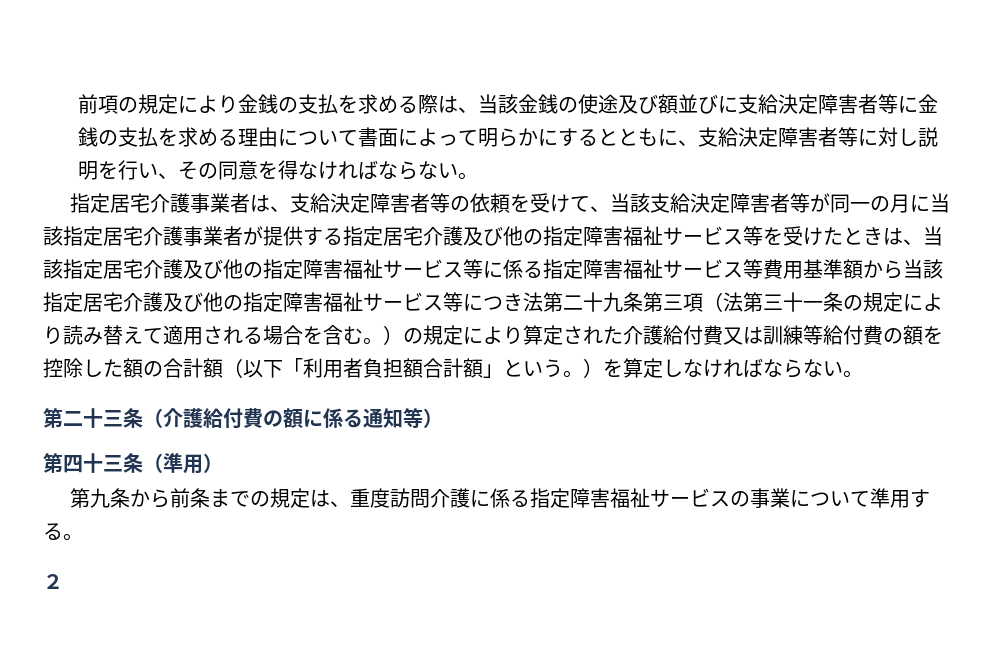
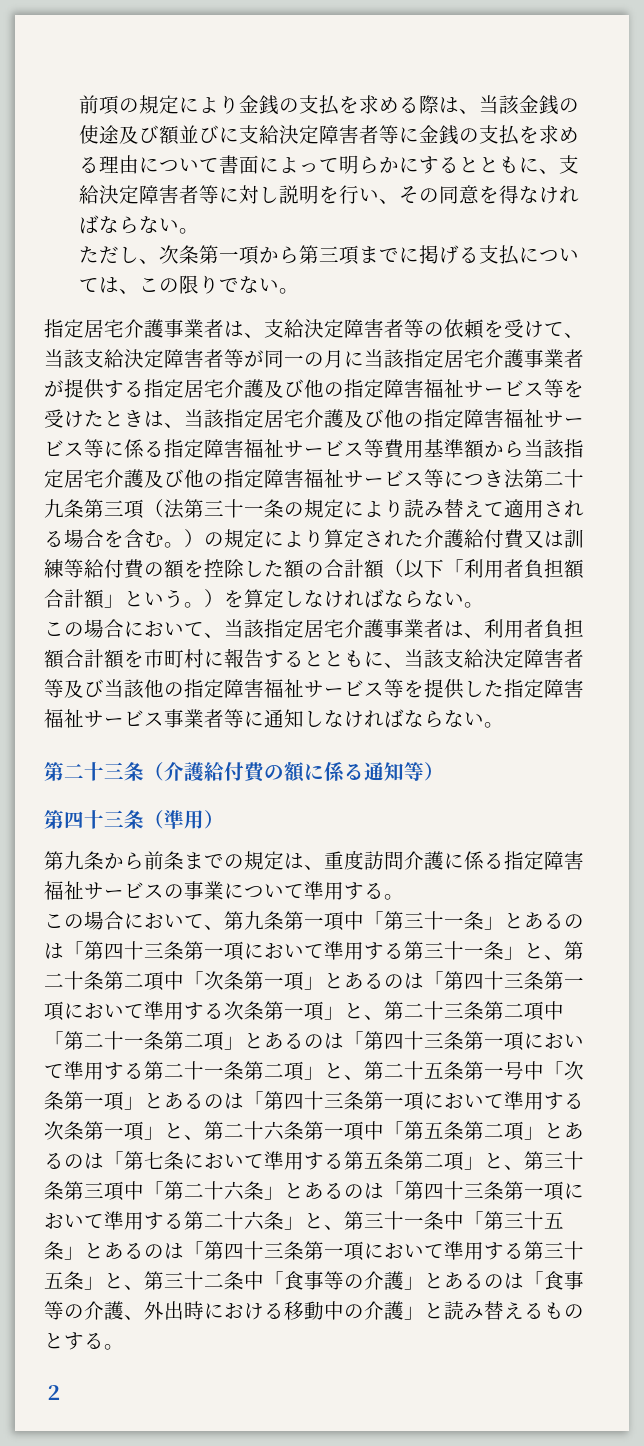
(478, 176) none -> [78,245,579,265] [78,275,299,294] // ただし、次条第一項から第三項までに掲げる支払については、この限りでない。
(863, 374) none -> [44,619,584,639] [44,648,584,669] [44,679,584,699] [44,709,504,728] // この場合において、当該指定居宅介護事業者は、利用者負担額合計額を市町村に報告するとともに、当該支給決定障害者等及び当該他の指定障害福祉サービス等を提供した指定障害福祉サービス事業者等に通知しなければならない。
(83, 537) none -> [44,911,584,931] [44,941,584,961] [44,971,584,991] [44,1001,564,1021] [44,1031,584,1051] [44,1061,584,1081] [44,1091,584,1111] [44,1121,584,1141] [44,1151,584,1171] [44,1181,584,1201] [44,1211,564,1230] [44,1241,584,1261] [44,1271,584,1290] [44,1301,584,1320] [44,1332,124,1350] // この場合において、第九条第一項中「第三十一条」とあるのは「第四十三条第一項において準用する第三十一条」と、第二十条第二項中「次条第一項」とあるのは「第四十三条第一項において準用する次条第一項」と、第二十三条第二項中「第二十一条第二項」とあるのは「第四十三条第一項において準用する第二十一条第二項」と、第二十五条第一号中「次条第一項」とあるのは「第四十三条第一項において準用する次条第一項」と、第二十六条第一項中「第五条第二項」とあるのは「第七条において準用する第五条第二項」と、第三十条第三項中「第二十六条」とあるのは「第四十三条第一項において準用する第二十六条」と、第三十一条中「第三十五条」とあるのは「第四十三条第一項において準用する第三十五条」と、第三十二条中「食事等の介護」とあるのは「食事等の介護、外出時における移動中の介護」と読み替えるものとする。

